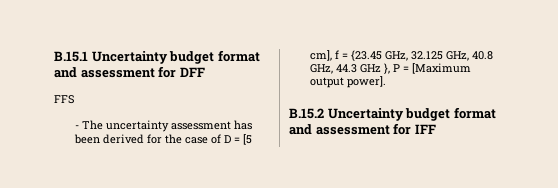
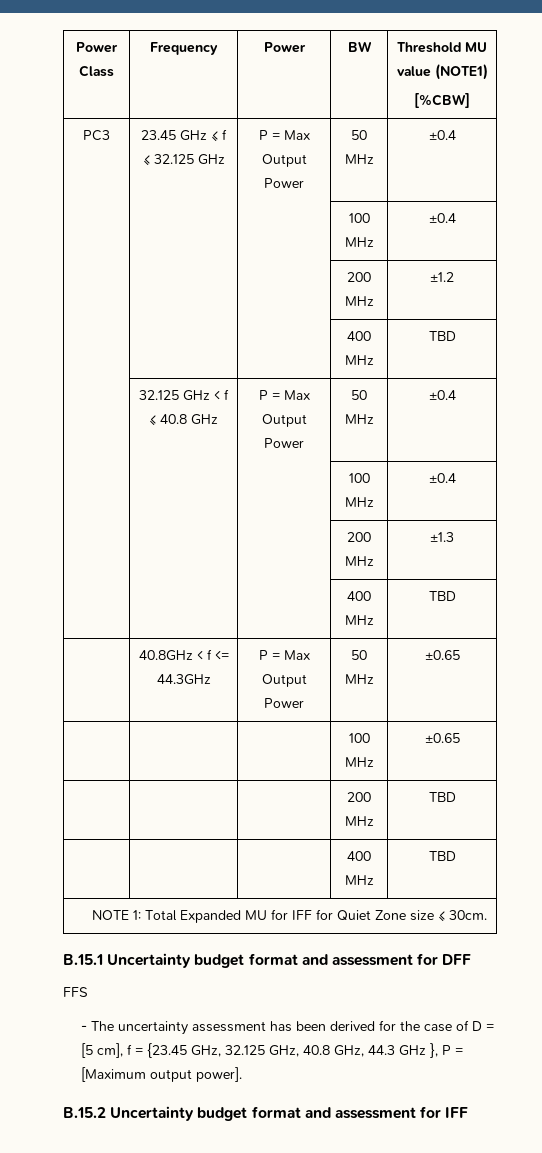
(54, 56) none -> [76,42,118,53] [79,65,114,77] [150,42,218,55] [263,42,306,53] [347,41,372,52] [397,42,488,53] [396,64,488,80] [414,93,470,108] [83,130,110,141] [141,129,227,142] [142,154,225,166] [258,130,310,140] [261,154,307,167] [264,178,304,188] [351,130,367,140] [344,154,374,164] [428,130,456,140] [348,213,370,223] [344,237,374,247] [428,213,456,223] [347,272,371,282] [344,296,374,306] [430,272,454,282] [347,331,371,341] [344,355,374,365] [428,331,456,341] [139,389,229,401] [149,414,218,426] [258,390,310,400] [261,414,307,427] [264,438,304,448] [351,390,367,400] [344,414,374,424] [428,390,456,400] [348,473,370,483] [344,497,374,507] [428,473,456,483] [347,532,371,542] [344,556,374,566] [430,532,454,542] [347,591,371,601] [344,615,374,625] [428,591,456,601] [138,649,229,661] [156,674,211,685] [258,650,310,660] [261,674,307,687] [264,698,304,708] [351,650,367,660] [344,674,374,684] [424,650,460,660] [348,733,370,743] [344,757,374,767] [424,733,460,743] [347,792,371,802] [344,816,374,826] [428,792,456,802] [347,851,371,861] [344,875,374,885] [428,851,456,861] [92,909,488,923] Power Class | Frequency | Power | BW | Threshold MU value (NOTE1) // [%CBW] // PC3 | 23.45 GHz ≤ f ≤ 32.125 GHz | P = Max Output Power | 50 MHz | ±0.4 // | | | 100 MHz | ±0.4 // | | | 200 MHz | ±1.2 // | | | 400 MHz | TBD // | 32.125 GHz < f ≤ 40.8 GHz | P = Max Output Power | 50 MHz | ±0.4 // | | | 100 MHz | ±0.4 // | | | 200 MHz | ±1.3 // | | | 400 MHz | TBD // | 40.8GHz < f <= 44.3GHz | P = Max Output Power | 50 MHz | ±0.65 // | | | 100 MHz | ±0.65 // | | | 200 MHz | TBD // | | | 400 MHz | TBD // NOTE 1: Total Expanded MU for IFF for Quiet Zone size ≤ 30cm. //

